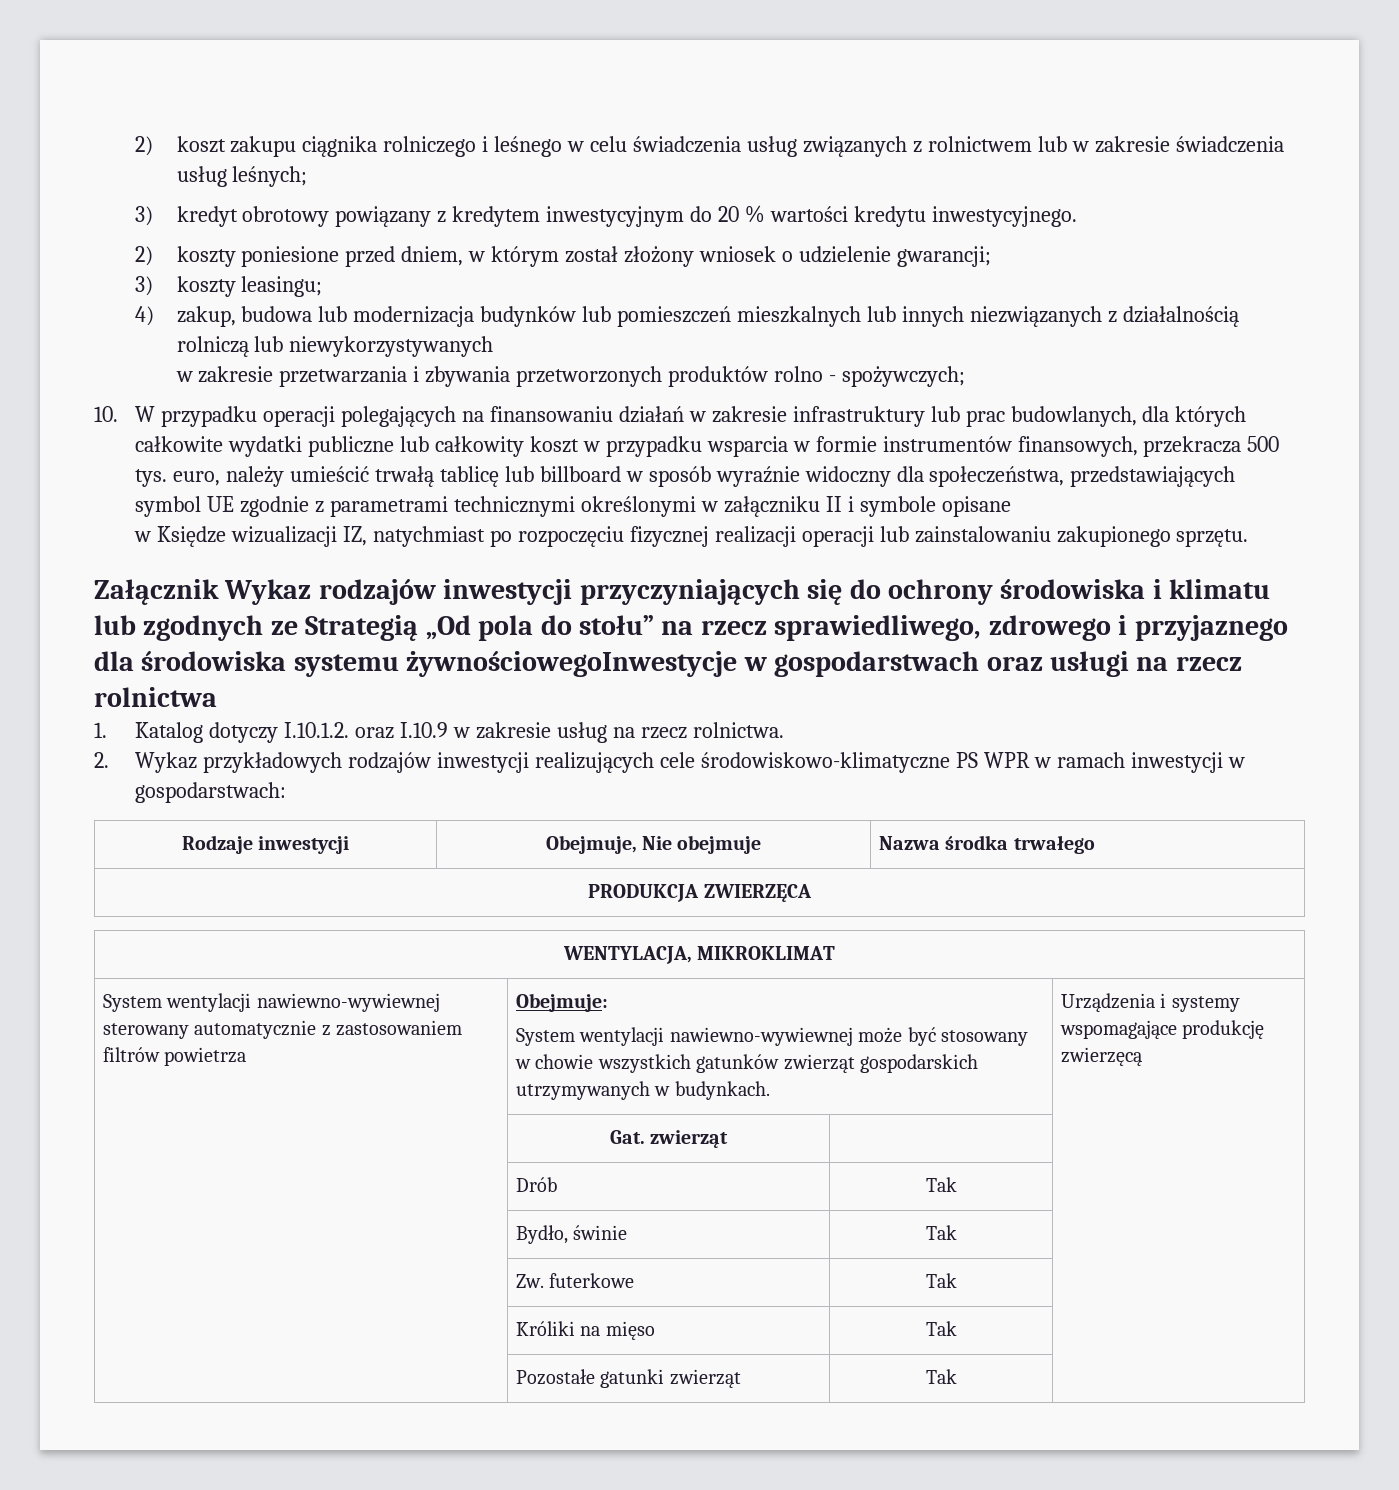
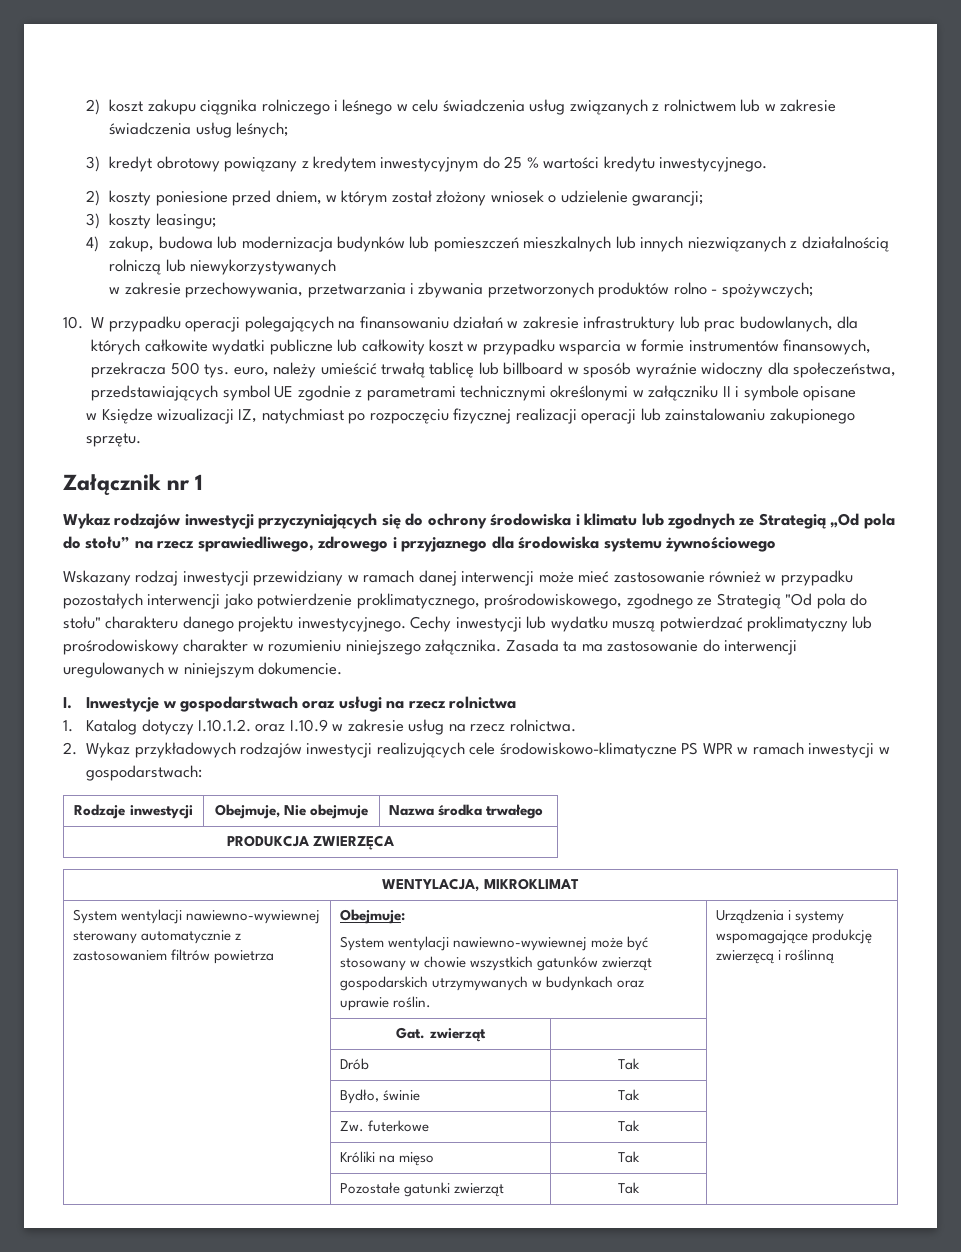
[718,206,740,222] 20 -> [504,156,523,169] 25
(274, 374) none -> [185,282,304,298] przechowywania,
(219, 592) none -> [167,474,204,490] nr 1 //
[406,651,738,677] żywnościowegoInwestycje -> [665,536,777,552] [63,570,853,586] [63,593,868,609] [63,616,873,632] [63,639,798,655] [63,662,343,678] [63,697,160,712] żywnościowego // Wskazany rodzaj inwestycji przewidziany w ramach danej interwencji może mieć zastosowanie również w przypadku pozostałych interwencji jako potwierdzenie proklimatycznego, prośrodowiskowego, zgodnego ze Strategią "Od pola do stołu" charakteru danego projektu inwestycyjnego. Cechy inwestycji lub wydatku muszą potwierdzać proklimatyczny lub prośrodowiskowy charakter w rozumieniu niniejszego załącznika. Zasada ta ma zastosowanie do interwencji uregulowanych w niniejszym dokumencie. // I. Inwestycje
[674,1081,770,1100] budynkach. -> [546,976,645,991] [340,996,432,1011] budynkach oraz uprawie roślin.
(1142, 1056) none -> [778,949,835,964] i roślinną

